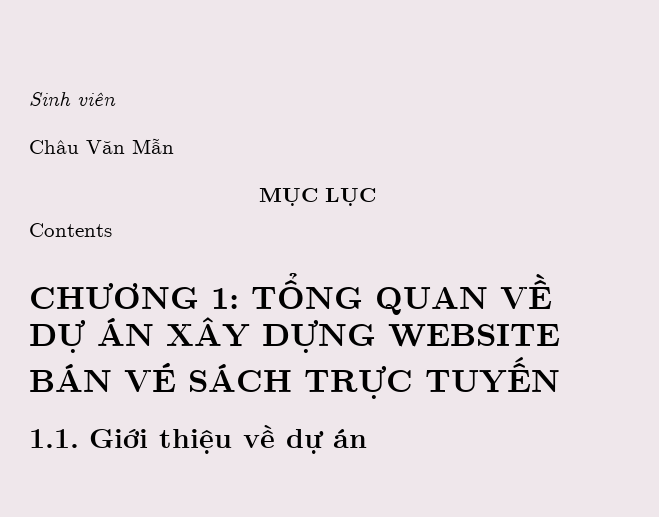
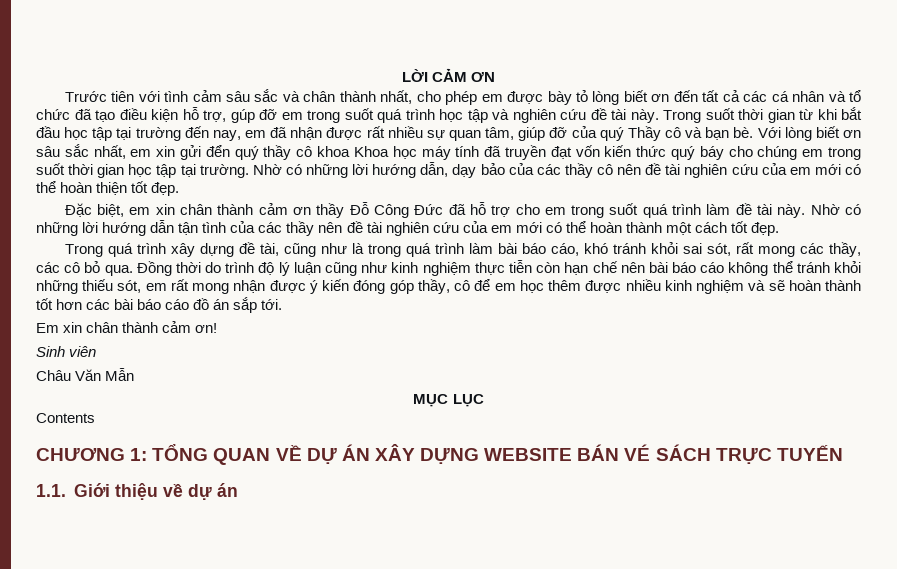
(29, 98) none -> [401,68,496,82] [64,89,862,105] [36,107,862,123] [36,126,861,141] [36,144,861,160] [36,162,861,178] [36,181,180,196] [64,202,861,218] [36,220,780,236] [64,242,862,257] [36,260,862,276] [36,279,862,294] [36,297,283,313] [36,321,218,333] LỜI CẢM ƠN // Trước tiên với tình cảm sâu sắc và chân thành nhất, cho phép em được bày tỏ lòng biết ơn đến tất cả các cá nhân và tổ chức đã tạo điều kiện hỗ trợ, gúp đỡ em trong suốt quá trình học tập và nghiên cứu đề tài này. Trong suốt thời gian từ khi bắt đầu học tập tại trường đến nay, em đã nhận được rất nhiều sự quan tâm, giúp đỡ của quý Thầy cô và bạn bè. Với lòng biết ơn sâu sắc nhất, em xin gửi đển quý thầy cô khoa Khoa học máy tính đã truyền đạt vốn kiến thức quý báy cho chúng em trong suốt thời gian học tập tại trường. Nhờ có những lời hướng dẫn, dạy bảo của các thầy cô nên đề tài nghiên cứu của em mới có thể hoàn thiện tốt đẹp. // Đặc biệt, em xin chân thành cảm ơn thầy Đỗ Công Đức đã hỗ trợ cho em trong suốt quá trình làm đề tài này. Nhờ có những lời hướng dẫn tận tình của các thầy nên đề tài nghiên cứu của em mới có thể hoàn thành một cách tốt đẹp. // Trong quá trình xây dựng đề tài, cũng như là trong quá trình làm bài báo cáo, khó tránh khỏi sai sót, rất mong các thầy, các cô bỏ qua. Đồng thời do trình độ lý luận cũng như kinh nghiệm thực tiễn còn hạn chế nên bài báo cáo không thể tránh khỏi những thiếu sót, em rất mong nhận được ý kiến đóng góp thầy, cô để em học thêm được nhiều kinh nghiệm và sẽ hoàn thành tốt hơn các bài báo cáo đồ án sắp tới. // Em xin chân thành cảm ơn! //

